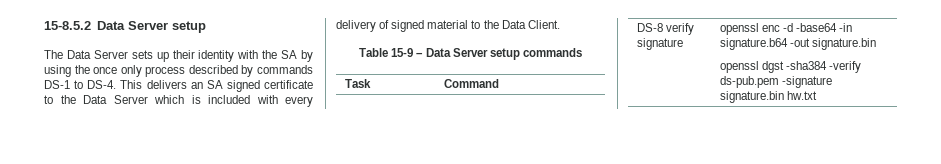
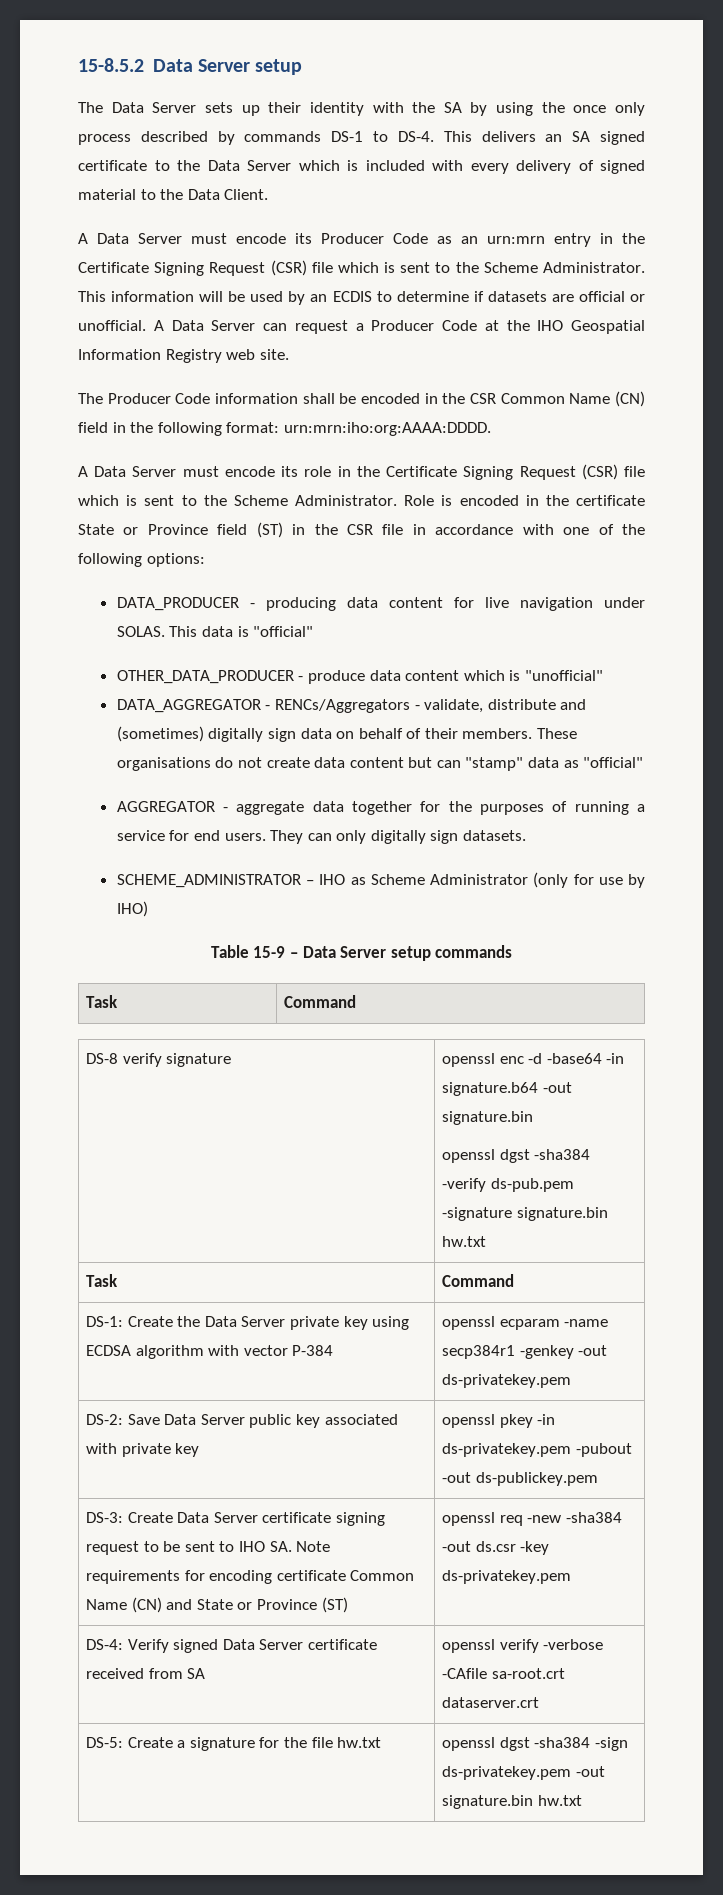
(560, 24) none -> [78,233,645,247] [78,260,645,276] [78,291,645,305] [78,320,645,334] [78,349,289,363] [78,391,646,407] [78,422,491,436] [78,464,645,480] [78,495,645,506] [78,522,646,538] [78,553,205,567] [116,597,645,611] [116,626,314,637] [116,670,603,684] [116,699,587,713] [116,726,578,742] [116,757,644,771] [116,801,646,815] [116,830,527,844] [116,872,645,888] [116,901,148,917] // A Data Server must encode its Producer Code as an urn:mrn entry in the Certificate Signing Request (CSR) file which is sent to the Scheme Administrator. This information will be used by an ECDIS to determine if datasets are official or unofficial. A Data Server can request a Producer Code at the IHO Geospatial Information Registry web site. // The Producer Code information shall be encoded in the CSR Common Name (CN) field in the following format: urn:mrn:iho:org:AAAA:DDDD. // A Data Server must encode its role in the Certificate Signing Request (CSR) file which is sent to the Scheme Administrator. Role is encoded in the certificate State or Province field (ST) in the CSR file in accordance with one of the following options: // DATA_PRODUCER - producing data content for live navigation under SOLAS. This data is "official" // OTHER_DATA_PRODUCER - produce data content which is "unofficial" // DATA_AGGREGATOR - RENCs/Aggregators - validate, distribute and (sometimes) digitally sign data on behalf of their members. These organisations do not create data content but can "stamp" data as "official" // AGGREGATOR - aggregate data together for the purposes of running a service for end users. They can only digitally sign datasets. // SCHEME_ADMINISTRATOR – IHO as Scheme Administrator (only for use by IHO)
(817, 95) none -> [86,1274,119,1287] [442,1274,515,1287] [86,1316,410,1330] [86,1345,334,1359] [442,1316,609,1330] [442,1345,608,1359] [442,1374,572,1388] [86,1414,398,1428] [86,1443,200,1457] [442,1414,556,1428] [442,1443,632,1457] [442,1472,598,1486] [86,1512,385,1526] [86,1541,331,1555] [86,1570,415,1584] [86,1597,348,1613] [442,1512,622,1526] [442,1541,550,1555] [442,1570,572,1584] [86,1639,377,1653] [86,1668,206,1679] [442,1639,604,1653] [442,1668,565,1679] [442,1697,540,1708] [86,1737,382,1751] [442,1737,628,1751] [442,1766,605,1780] [442,1795,582,1809] // Task | Command // DS-1: Create the Data Server private key using ECDSA algorithm with vector P-384 | openssl ecparam -name secp384r1 -genkey -out ds-privatekey.pem // DS-2: Save Data Server public key associated with private key | openssl pkey -in ds-privatekey.pem -pubout -out ds-publickey.pem // DS-3: Create Data Server certificate signing request to be sent to IHO SA. Note requirements for encoding certificate Common Name (CN) and State or Province (ST) | openssl req -new -sha384 -out ds.csr -key ds-privatekey.pem // DS-4: Verify signed Data Server certificate received from SA | openssl verify -verbose -CAfile sa-root.crt dataserver.crt // DS-5: Create a signature for the file hw.txt | openssl dgst -sha384 -sign ds-privatekey.pem -out signature.bin hw.txt

